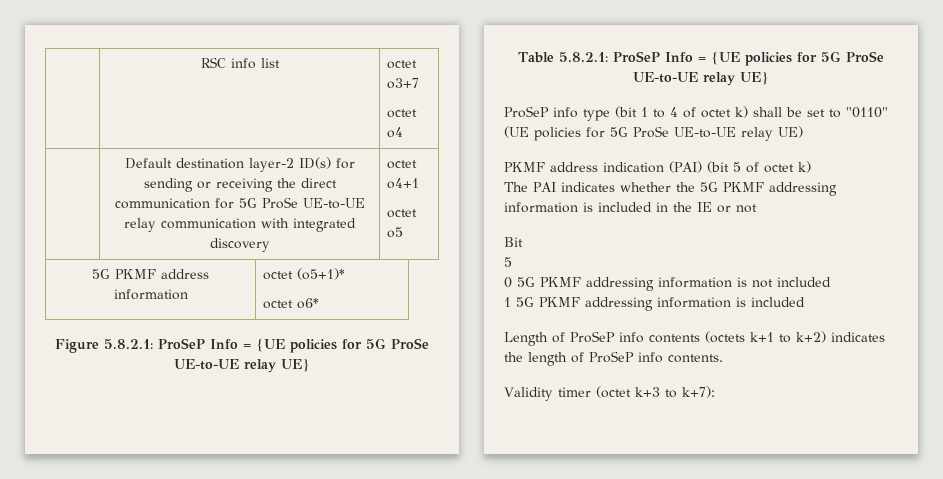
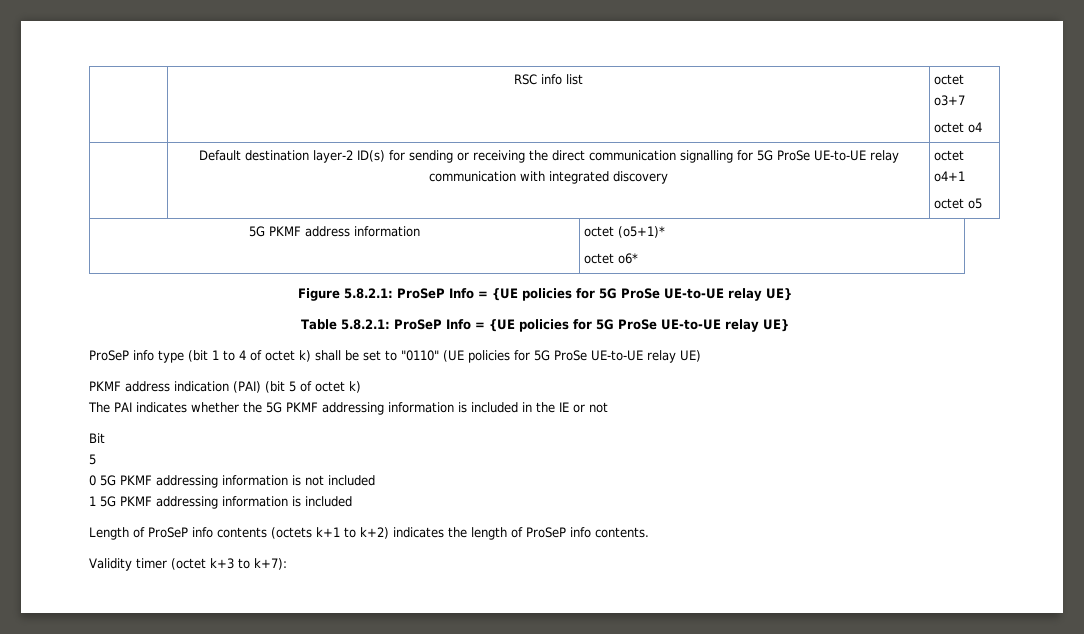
(210, 203) none -> [679,150,733,163] signalling

